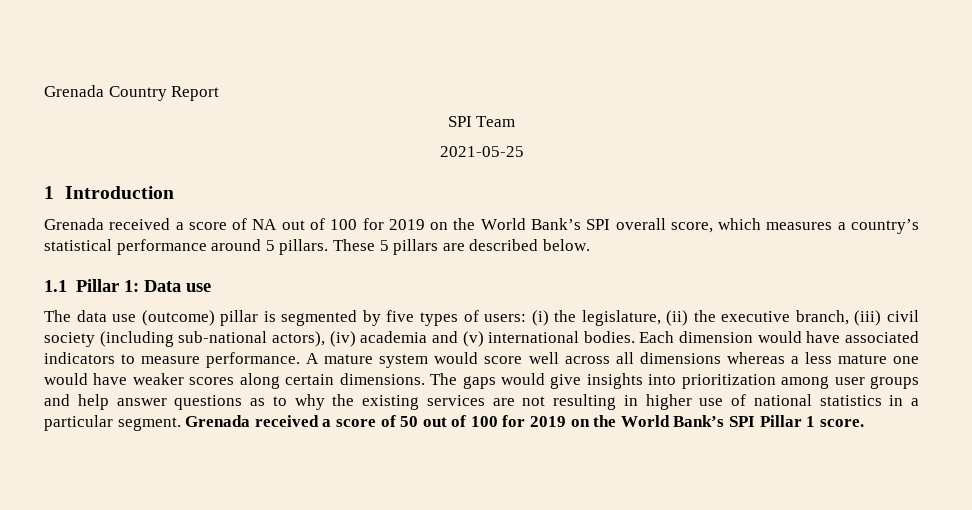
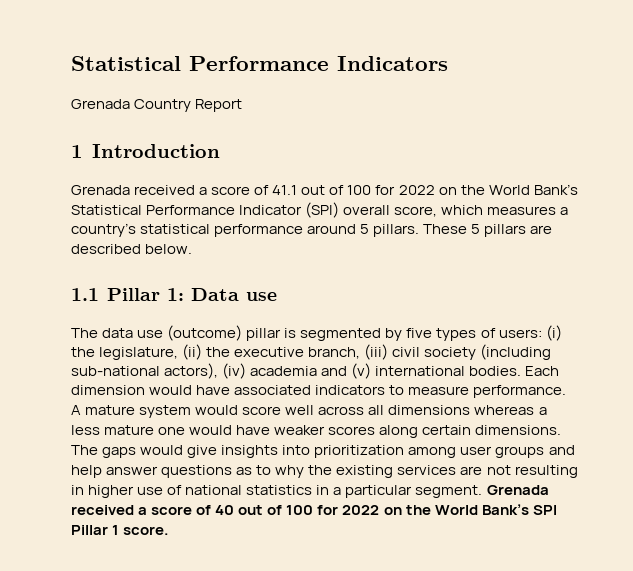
(44, 91) none -> [71,56,448,71] Statistical Performance Indicators //
[447,116,516,127] [439,146,524,157] // SPI Team // 2021-05-25 -> (243, 105) none
[252,218,611,230] NA out of 100 for 2019 on the World Bank’s SPI -> [272,184,578,195] [71,202,340,218] 41.1 out of 100 for 2022 on the World Bank’s Statistical Performance Indicator (SPI)
[400,415,567,427] 50 out of 100 for 2019 -> [215,505,380,515] 40 out of 100 for 2022

